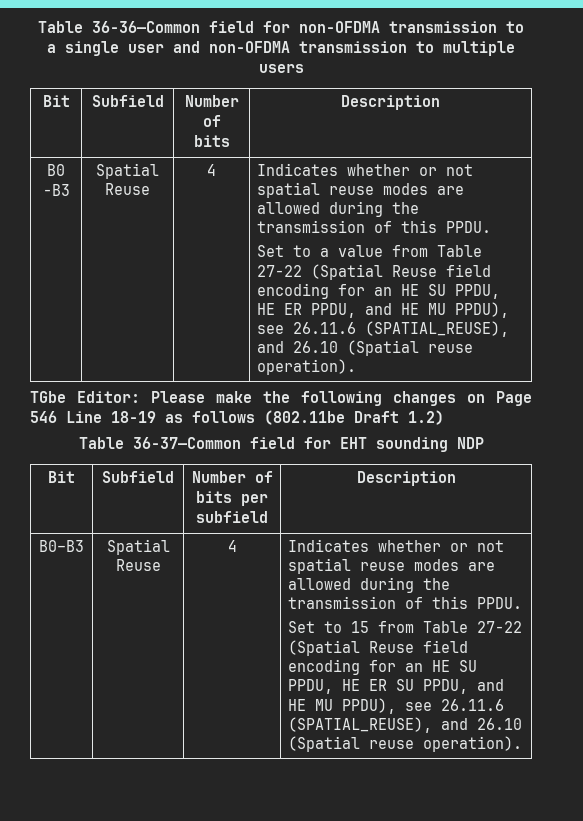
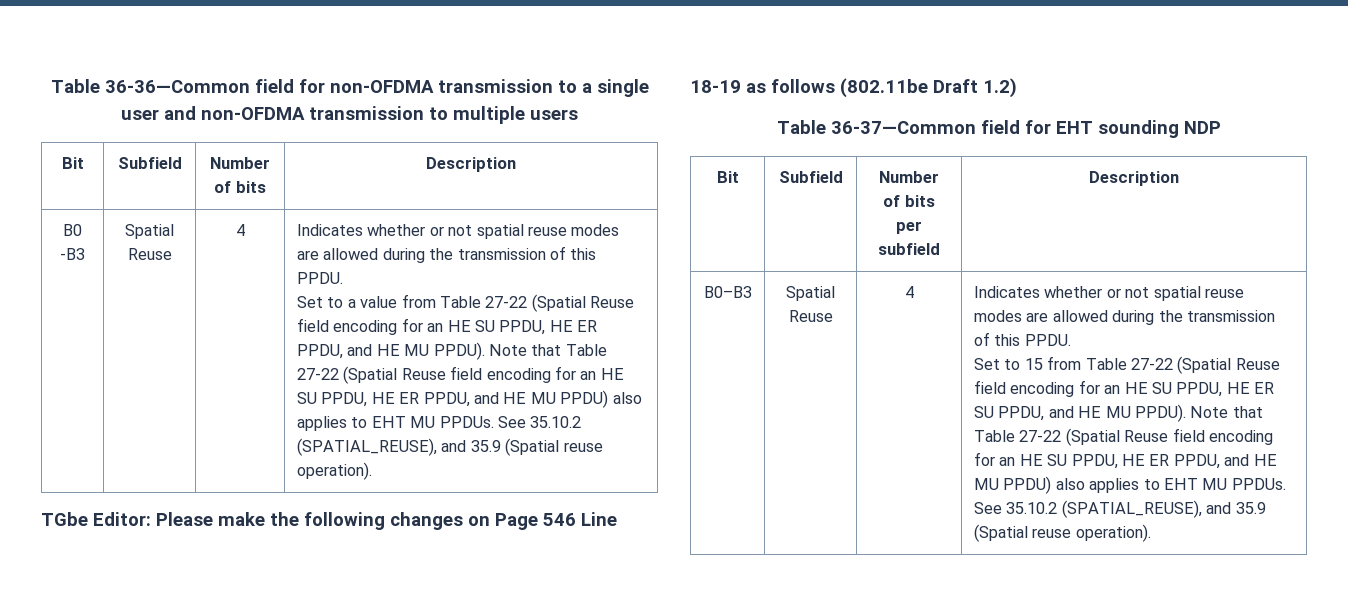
[455,302,510,318] [257,321,510,337] [257,341,339,353] PPDU), see 26.11.6 (SPATIAL_REUSE), and 26.10 -> [433,342,607,360] [296,366,624,384] [296,390,642,408] [296,416,582,431] [296,438,501,456] PPDU). Note that Table 27-22 (Spatial Reuse field encoding for an HE SU PPDU, HE ER PPDU, and HE MU PPDU) also applies to EHT MU PPDUs. See 35.10.2 (SPATIAL_REUSE), and 35.9
[342,698,505,714] [288,717,523,733] PPDU), see 26.11.6 (SPATIAL_REUSE), and 26.10 -> [1135,404,1263,422] [973,428,1274,446] [973,452,1277,469] [973,476,1286,494] [973,500,1266,518] PPDU). Note that Table 27-22 (Spatial Reuse field encoding for an HE SU PPDU, HE ER PPDU, and HE MU PPDU) also applies to EHT MU PPDUs. See 35.10.2 (SPATIAL_REUSE), and 35.9

